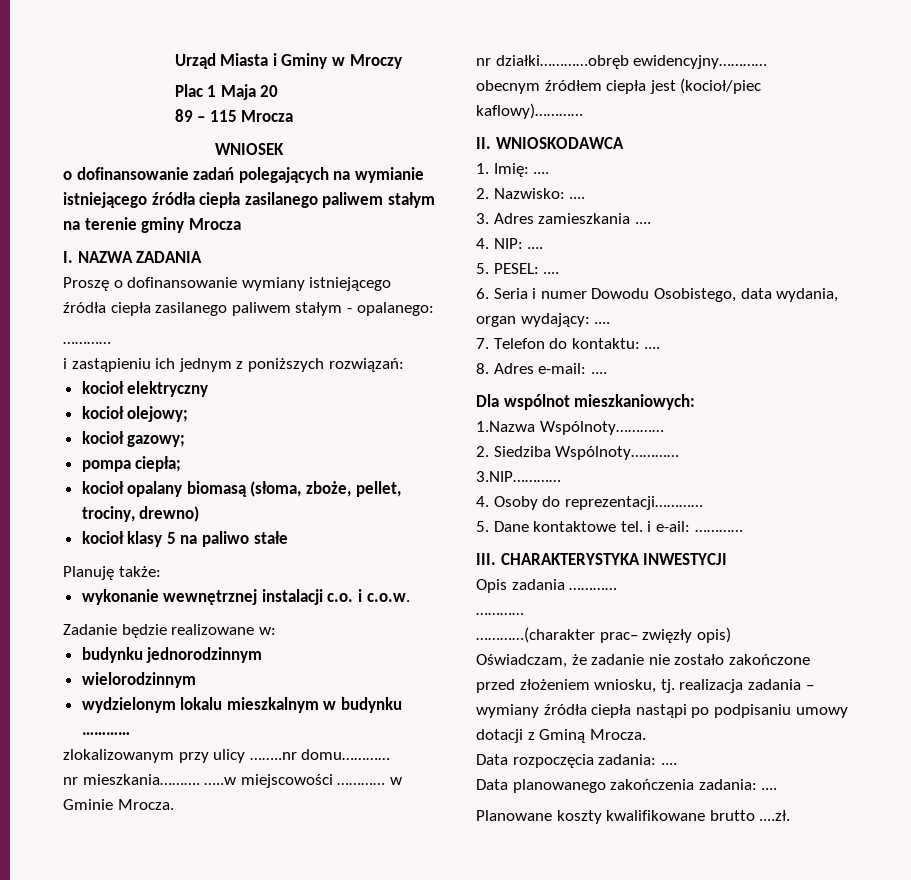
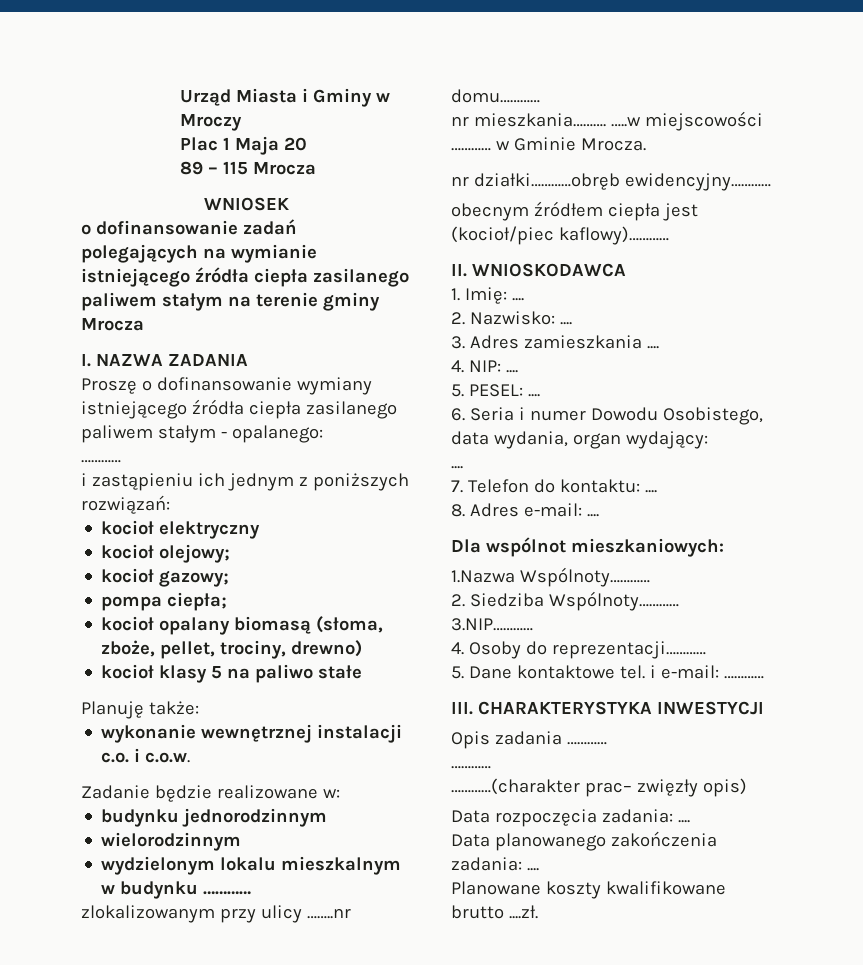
(590, 320) none -> (708, 440) //
[655,521,690,532] e-ail: -> [660,665,719,679] e-mail:
[476,654,810,668] [476,679,814,693] [476,704,848,718] [476,729,646,743] // Oświadczam, że zadanie nie zostało zakończone przed złożeniem wniosku, tj. realizacja zadania – wymiany źródła ciepła nastąpi po podpisaniu umowy dotacji z Gminą Mrocza. -> (747, 787) none

